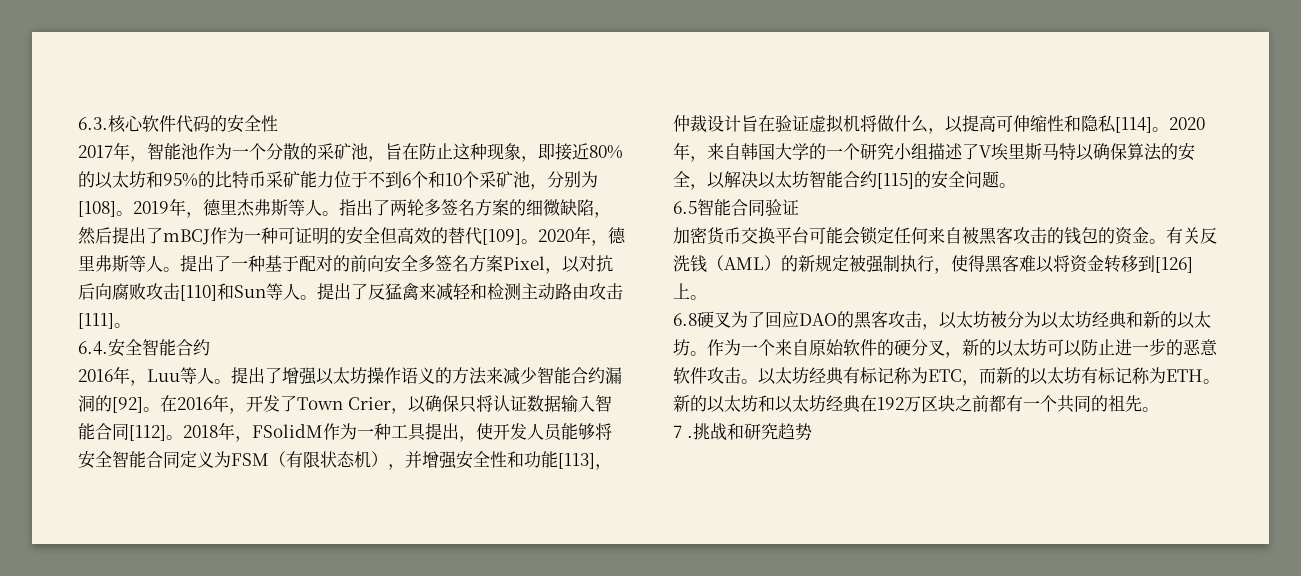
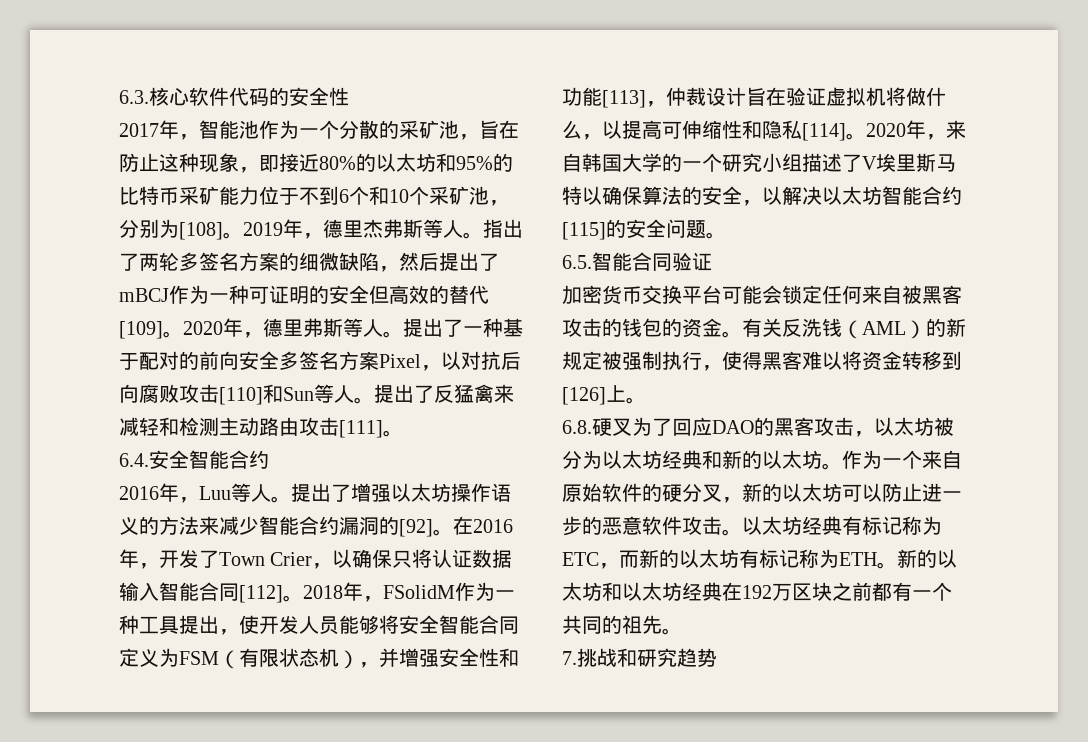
[673,201,697,214] 6.5 -> [562,255,592,269] 6.5.
[673,313,697,326] 6.8 -> [562,420,592,434] 6.8.
[673,425,693,438] 7 . -> [562,651,577,665] 7.

